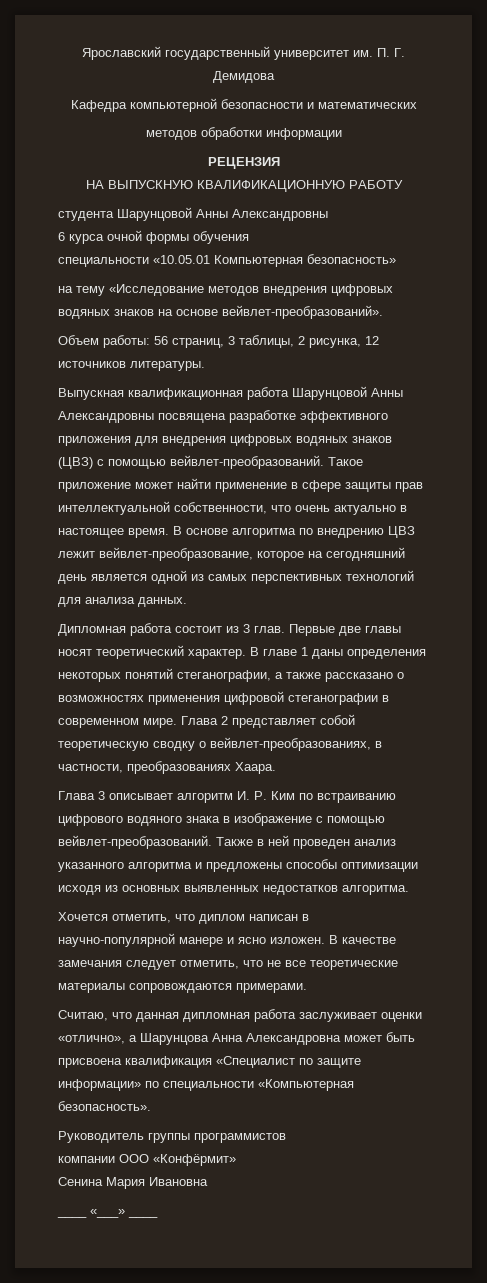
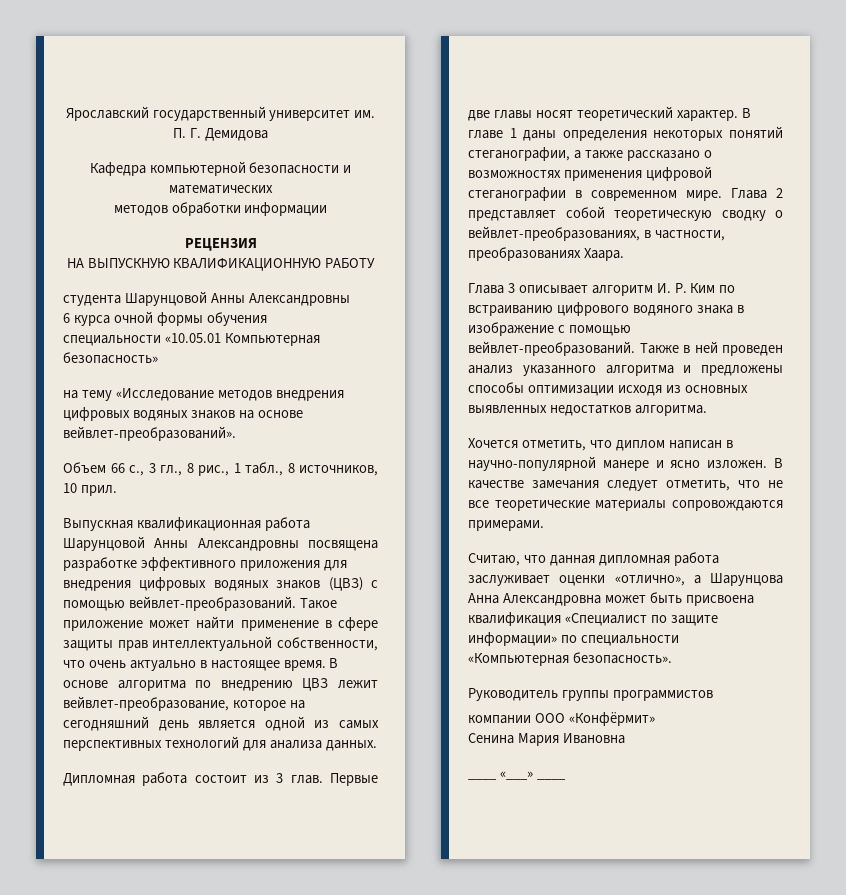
[103,335,379,348] [58,361,205,371] работы: 56 страниц, 3 таблицы, 2 рисунка, 12 источников литературы. -> [110,462,378,476] [63,483,117,496] 66 с., 3 гл., 8 рис., 1 табл., 8 источников, 10 прил.

